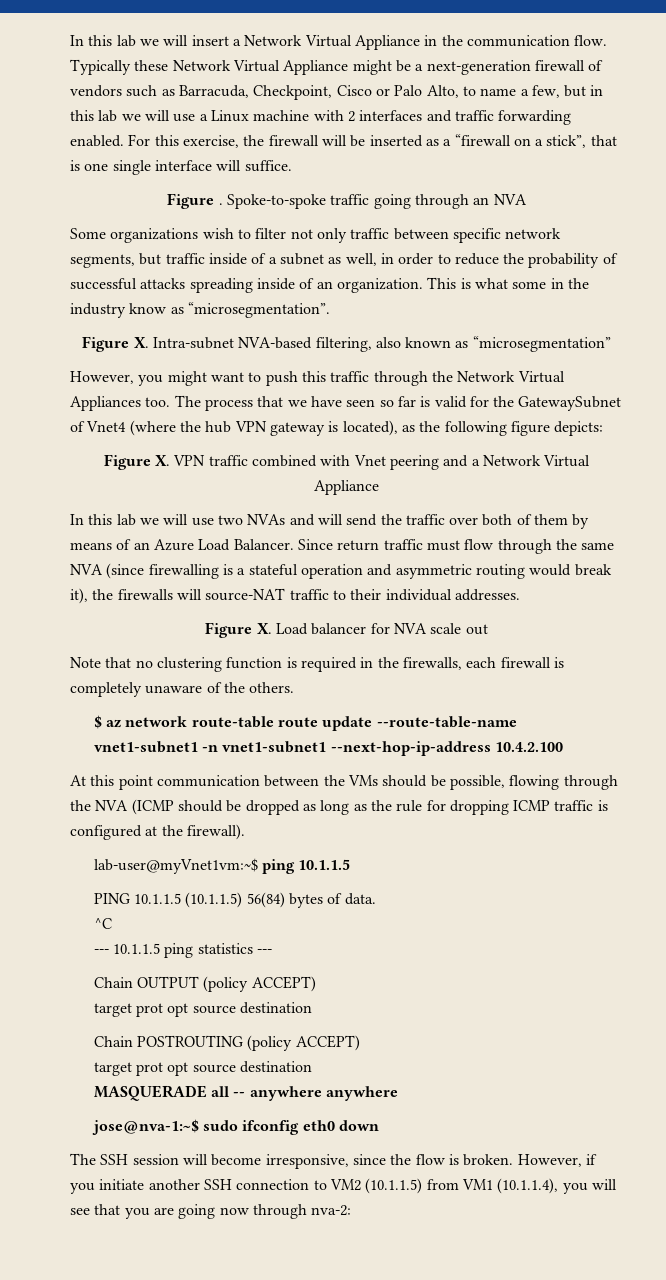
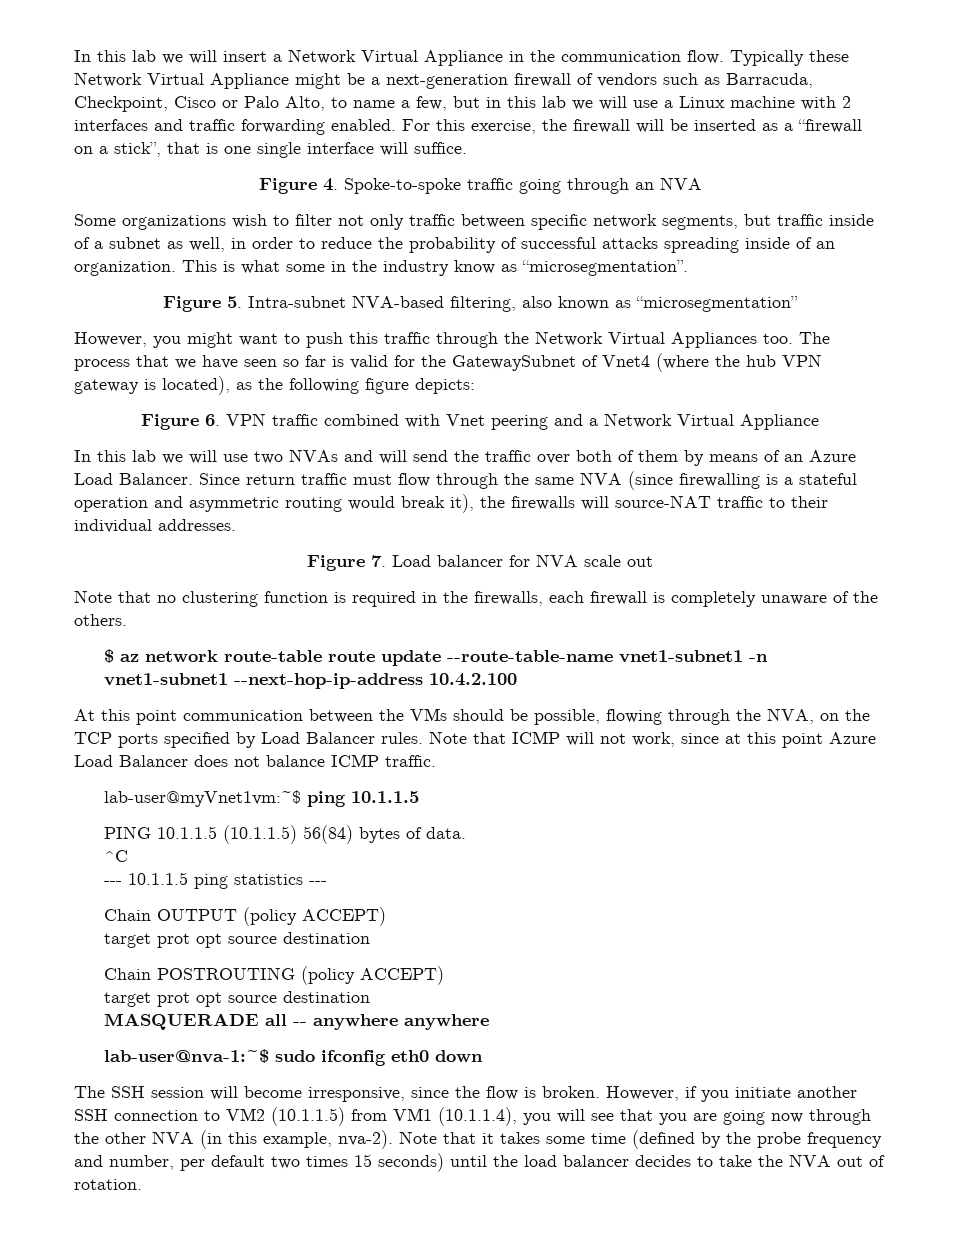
[218,203,223,205] . -> [322,178,338,191] 4.
[133,337,149,348] X. -> [227,296,242,308] 5.
[155,455,171,466] X. -> [205,414,220,426] 6.
[256,623,272,634] X. -> [371,555,386,567] 7.
[95,799,608,815] [70,824,245,840] NVA (ICMP should be dropped as long as the rule for dropping ICMP traffic is configured at the firewall). -> [767,708,870,724] [74,731,876,748] [74,754,436,767] NVA, on the TCP ports specified by Load Balancer rules. Note that ICMP will not work, since at this point Azure Load Balancer does not balance ICMP traffic.
[91,1119,199,1135] jose@nva-1:~$ -> [104,1049,270,1063] lab-user@nva-1:~$
[311,1205,352,1216] nva-2: -> [74,1130,882,1149] [74,1153,885,1172] [74,1179,142,1190] the other NVA (in this example, nva-2). Note that it takes some time (defined by the probe frequency and number, per default two times 15 seconds) until the load balancer decides to take the NVA out of rotation.

